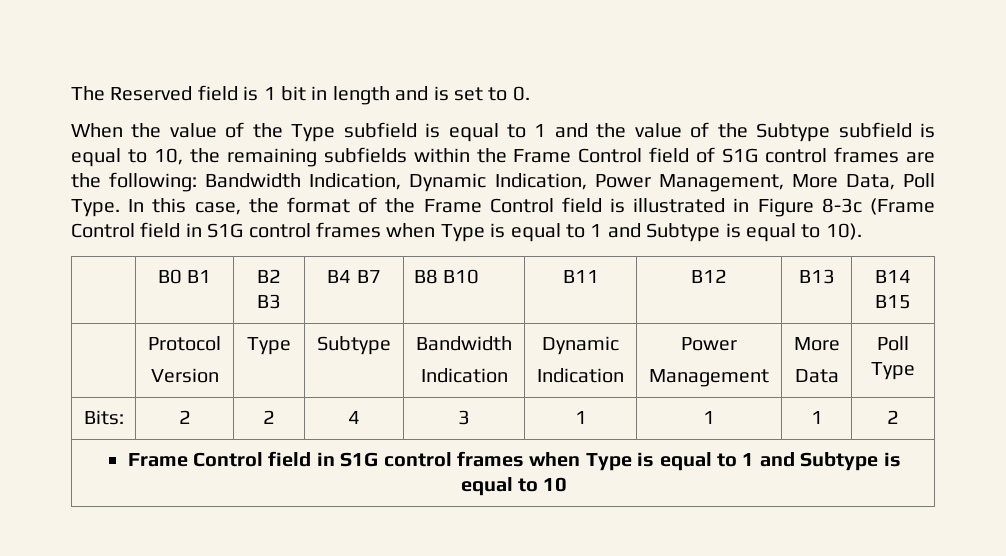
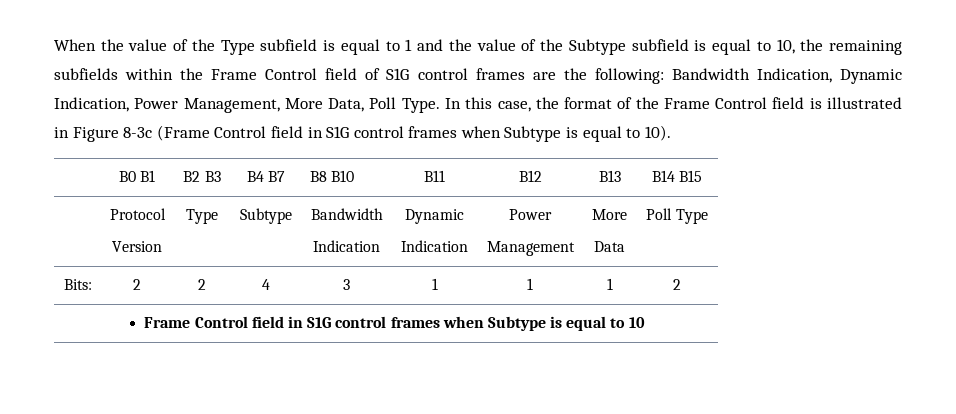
[71,85,530,105] The Reserved field is 1 bit in length and is set to 0. // -> (54, 45) none
[440,223,641,242] Type is equal to 1 and -> (501, 132) none
[585,452,795,471] Type is equal to 1 and -> (484, 322) none

